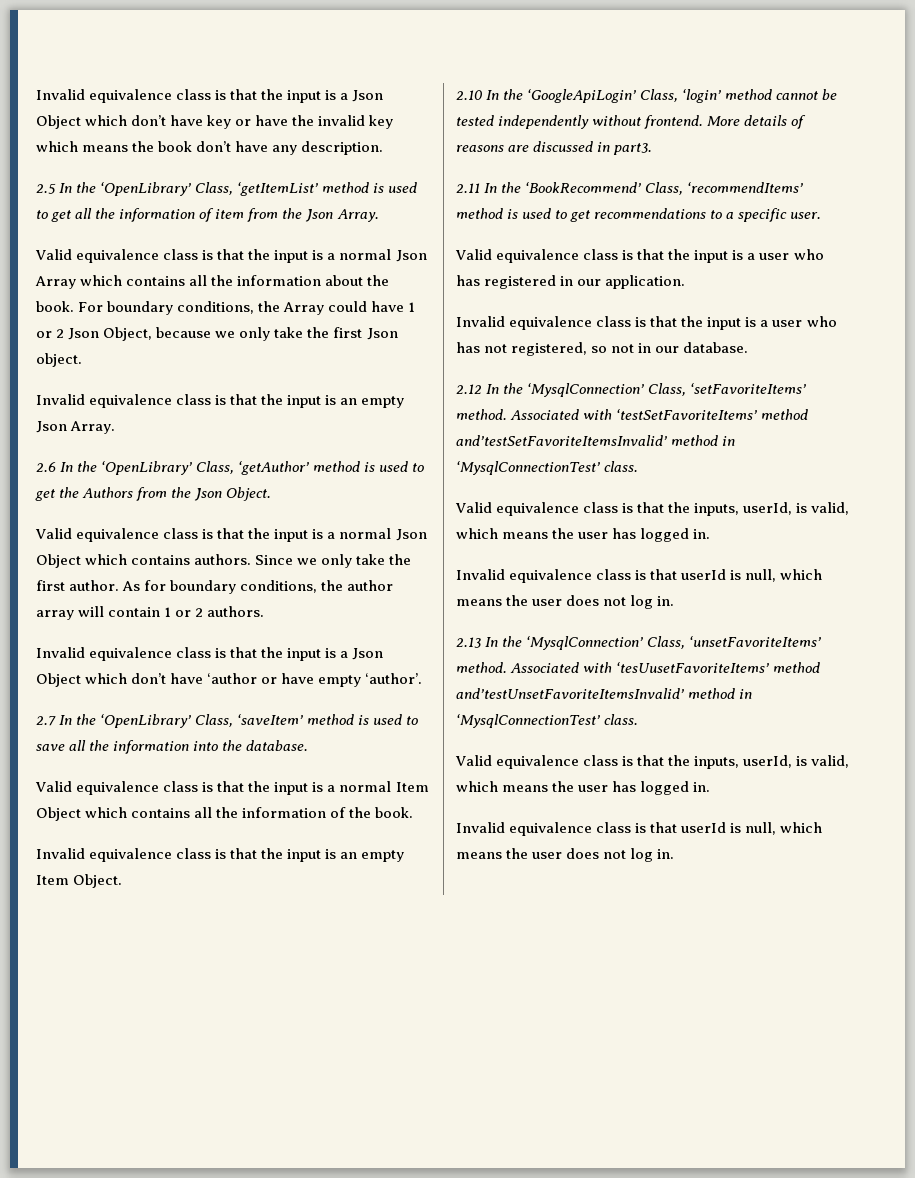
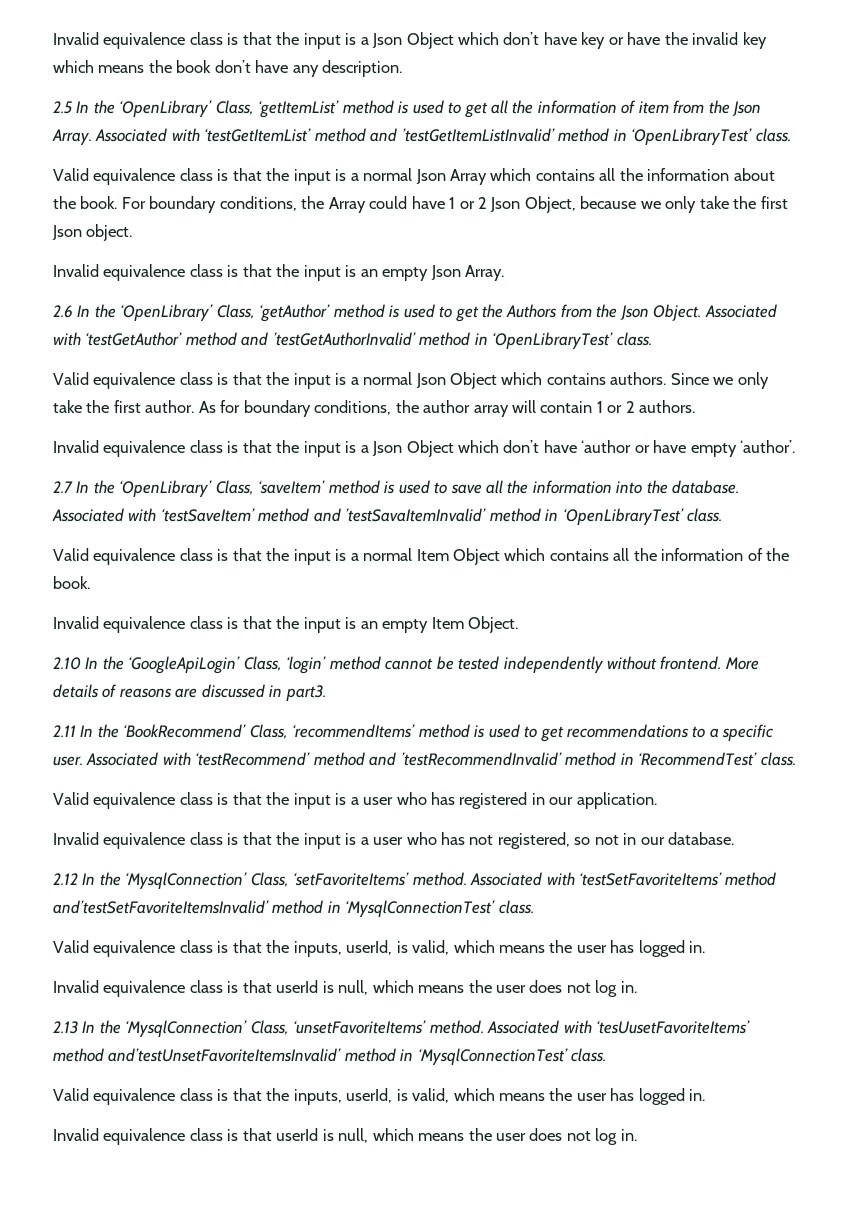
(379, 215) none -> [95,128,791,145] Associated with ‘testGetItemList’ method and ’testGetItemListInvalid’ method in ‘OpenLibraryTest’ class.
(272, 494) none -> [704,304,777,318] [53,332,652,349] Associated with ‘testGetAuthor’ method and ’testGetAuthorInvalid’ method in ‘OpenLibraryTest’ class.
(309, 745) none -> [52,508,723,525] Associated with ‘testSaveItem’ method and ’testSavaItemInvalid’ method in ‘OpenLibraryTest’ class.
(822, 215) none -> [86,752,796,766] Associated with ‘testRecommend’ method and ’testRecommendInvalid’ method in ‘RecommendTest’ class.

